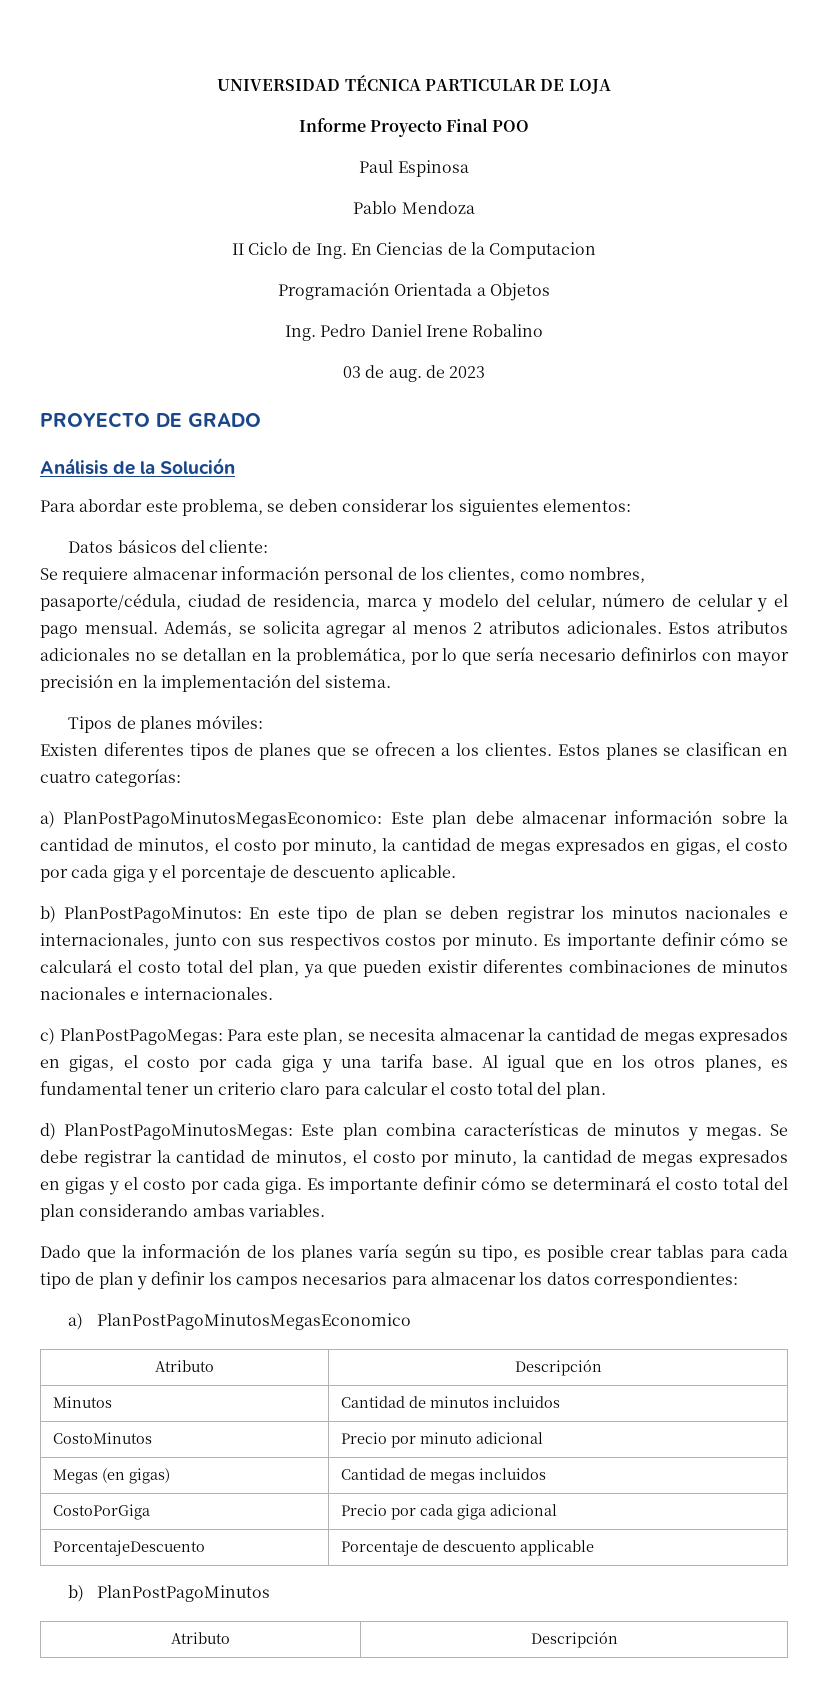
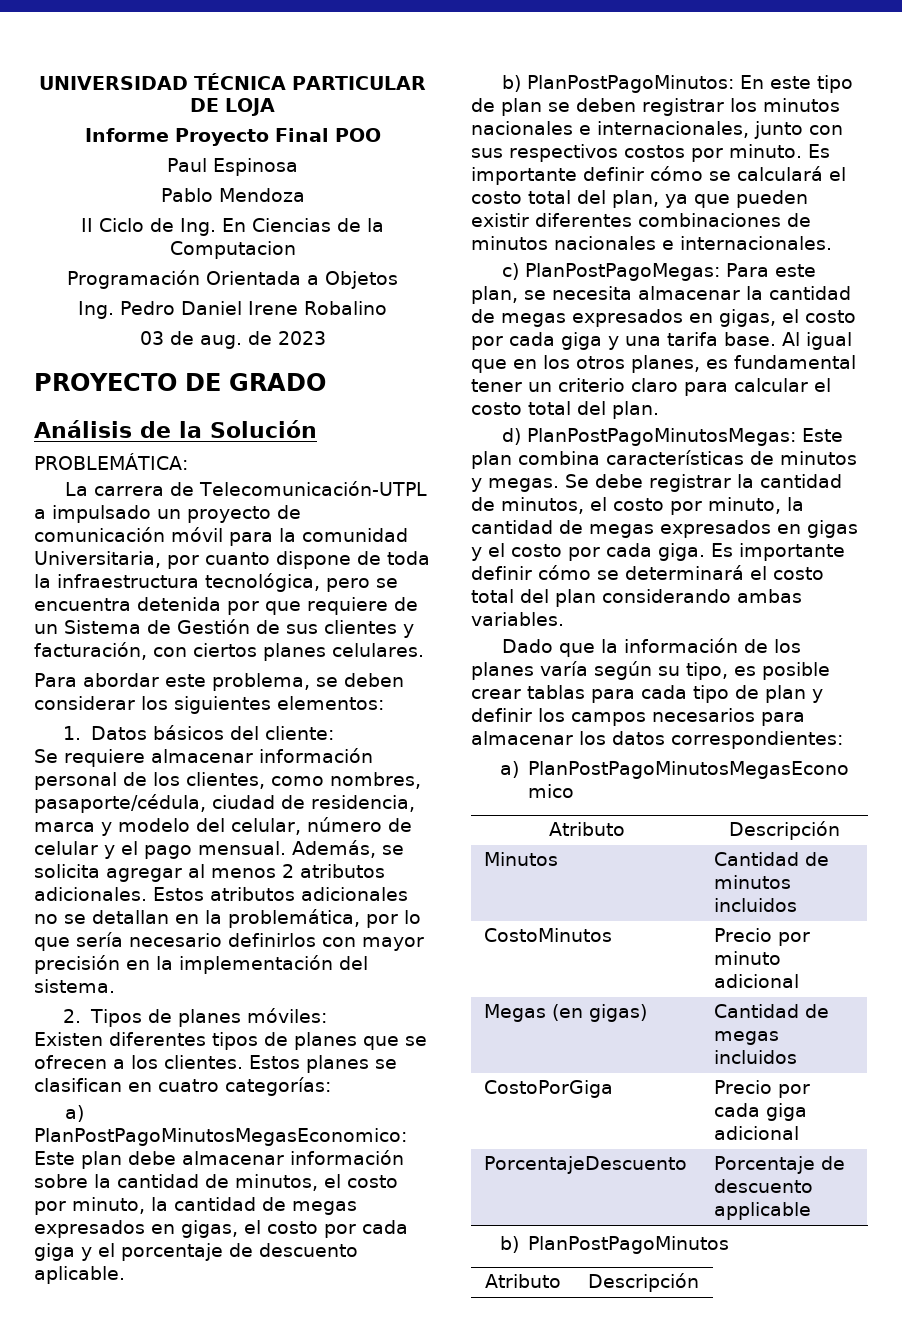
(236, 465) none -> [34,453,188,470] [65,481,428,496] [34,505,301,523] [34,527,408,546] [34,551,430,569] [34,573,398,592] [34,597,418,615] [34,619,414,638] [34,642,424,661] // PROBLEMÁTICA: // La carrera de Telecomunicación-UTPL a impulsado un proyecto de comunicación móvil para la comunidad Universitaria, por cuanto dispone de toda la infraestructura tecnológica, pero se encuentra detenida por que requiere de un Sistema de Gestión de sus clientes y facturación, con ciertos planes celulares.
(631, 505) none -> [62,726,81,740] 1.
(391, 681) none -> [62,1009,81,1023] 2.

